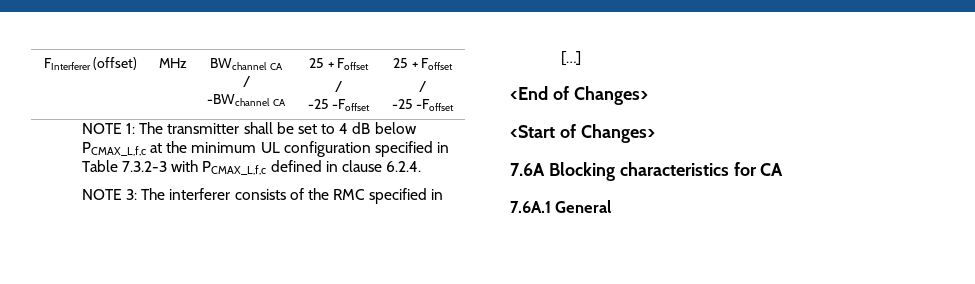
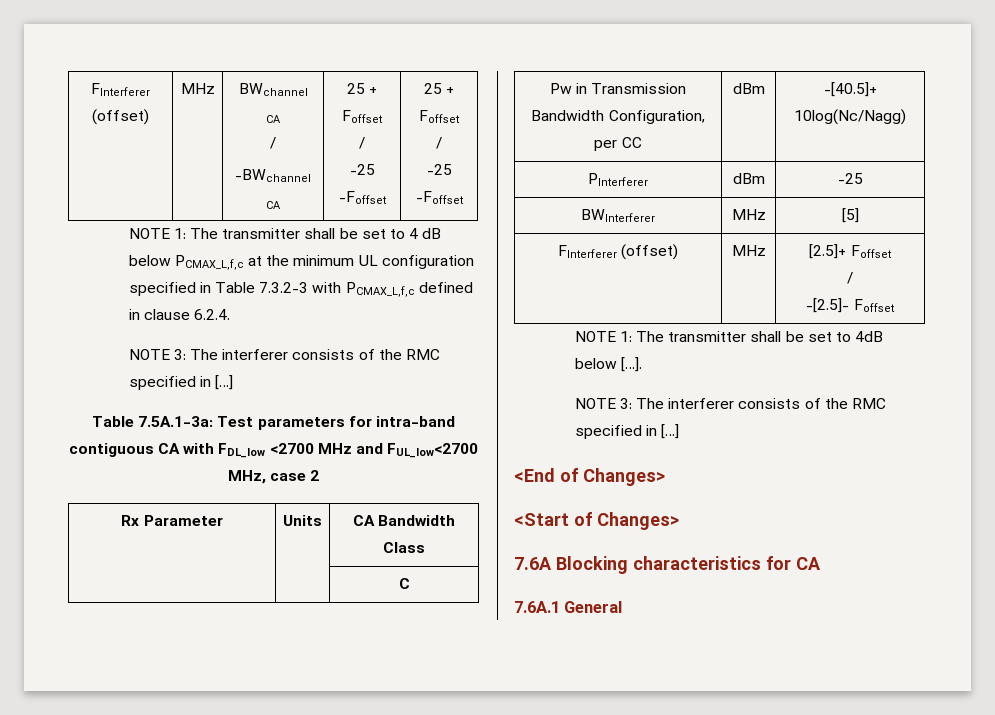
(581, 58) none -> [92,416,455,430] [68,443,479,458] [227,470,320,484] [121,515,223,526] [283,515,322,526] [352,515,456,526] [383,542,425,553] [398,578,410,589] [549,83,687,94] [531,110,705,124] [594,137,642,151] [732,83,765,94] [823,82,877,97] [794,109,906,125] [588,173,648,186] [732,173,765,184] [837,173,863,184] [581,209,655,222] [731,209,766,220] [841,208,859,223] [557,244,679,260] [731,245,766,256] [809,244,892,259] [847,272,853,284] [806,298,895,313] [574,331,884,342] [574,357,642,372] [574,398,887,409] [574,424,680,439] // Table 7.5A.1-3a: Test parameters for intra-band contiguous CA with FDL_low <2700 MHz and FUL_low<2700 MHz, case 2 // Rx Parameter | Units | CA Bandwidth Class // | | C // Pw in Transmission Bandwidth Configuration, per CC | dBm | -[40.5]+ 10log(Nc/Nagg) // PInterferer | dBm | -25 // BWInterferer | MHz | [5] // FInterferer (offset) | MHz | [2.5]+ Foffset // / // -[2.5]- Foffset // NOTE 1: The transmitter shall be set to 4dB below […]. // NOTE 3: The interferer consists of the RMC specified in […]

